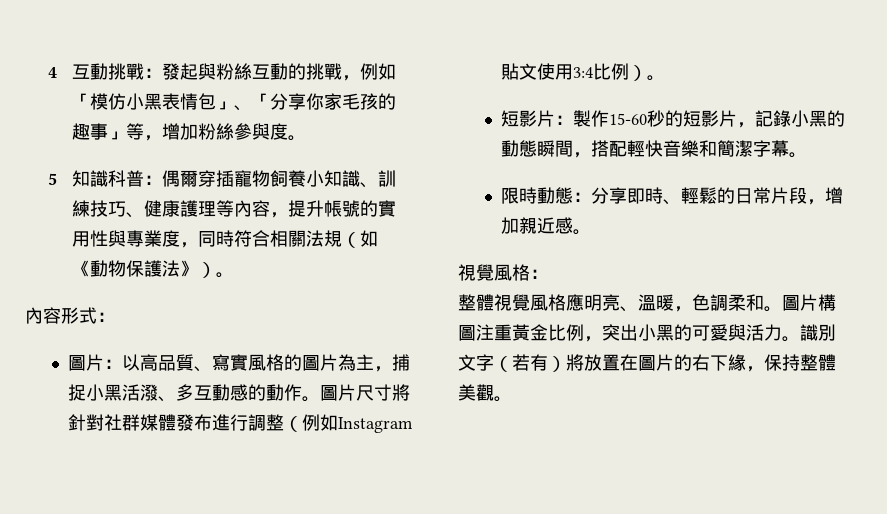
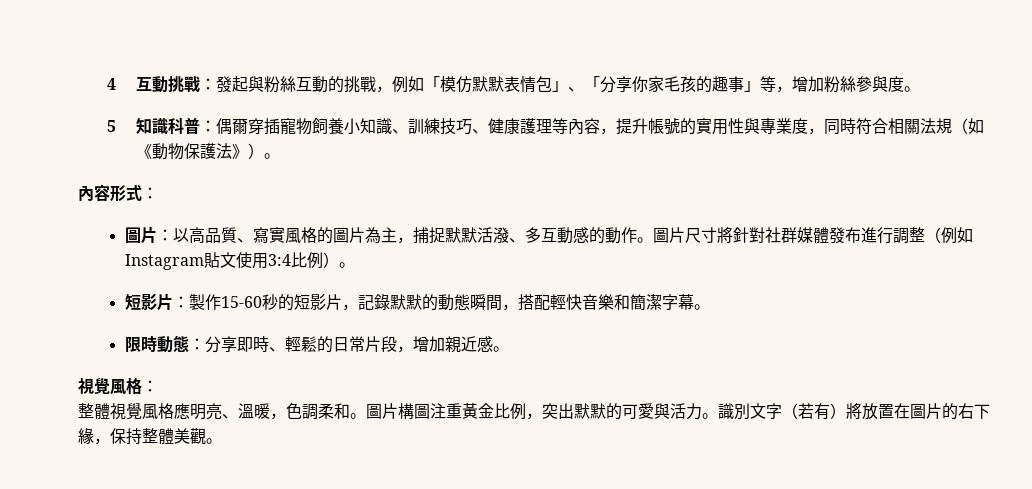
[125,93,162,110] 小黑 -> [472,76,505,92] 默默
[86,384,123,401] 小黑 -> [444,227,477,243] 默默
[791,110,828,127] 小黑 -> [389,294,422,310] 默默
[638,324,674,341] 小黑 -> [574,403,606,419] 默默

